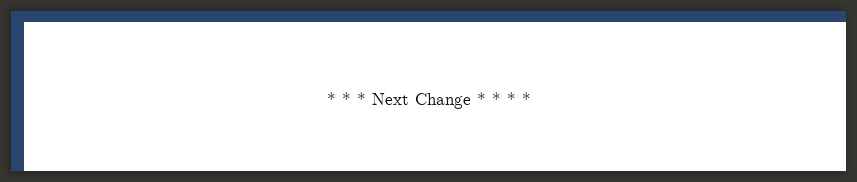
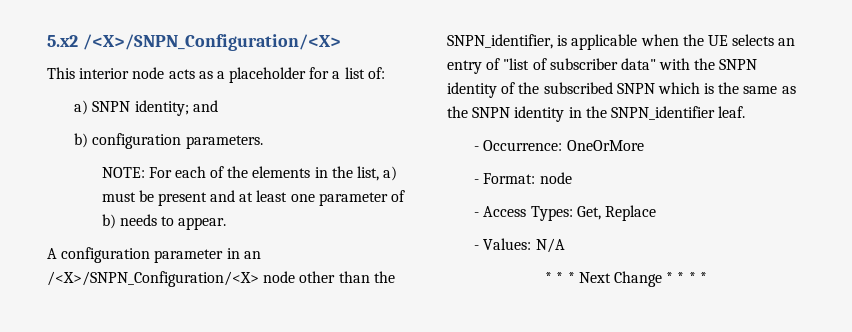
(326, 98) none -> [47,34,341,51] [47,67,385,83] [74,100,218,116] [74,133,263,149] [101,166,398,181] [101,190,406,206] [101,214,227,230] [47,247,261,263] [47,271,395,287] [447,34,796,50] [447,58,758,74] [447,82,796,98] [447,106,746,122] [474,140,644,151] [474,172,572,184] [474,205,657,221] [474,238,565,253] 5.x2 /<X>/SNPN_Configuration/<X> // This interior node acts as a placeholder for a list of: // a) SNPN identity; and // b) configuration parameters. // NOTE: For each of the elements in the list, a) must be present and at least one parameter of b) needs to appear. // A configuration parameter in an /<X>/SNPN_Configuration/<X> node other than the SNPN_identifier, is applicable when the UE selects an entry of "list of subscriber data" with the SNPN identity of the subscribed SNPN which is the same as the SNPN identity in the SNPN_identifier leaf. // - Occurrence: OneOrMore // - Format: node // - Access Types: Get, Replace // - Values: N/A //

